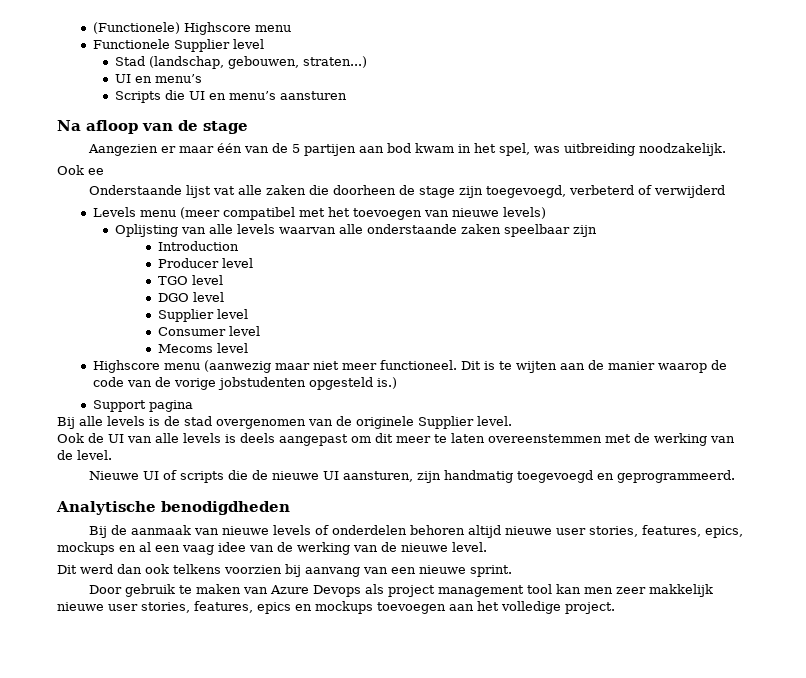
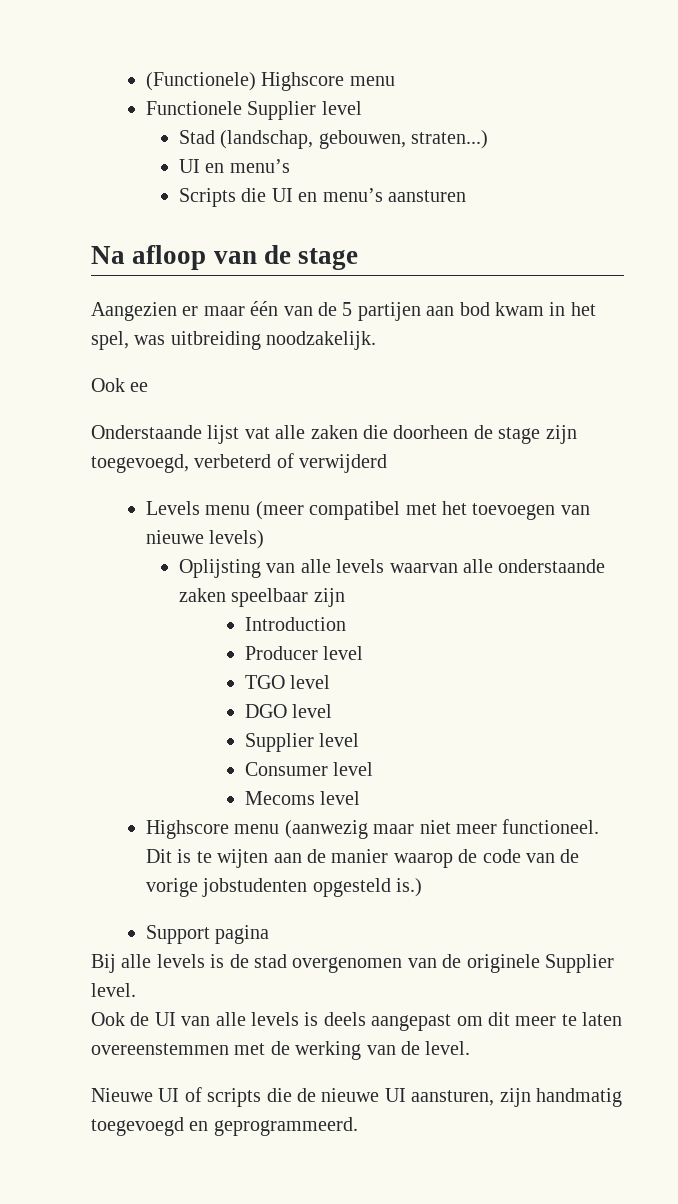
[56,501,290,515] [89,525,744,538] [57,542,487,555] [57,564,512,577] [89,584,714,597] [57,601,615,614] // Analytische benodigdheden // Bij de aanmaak van nieuwe levels of onderdelen behoren altijd nieuwe user stories, features, epics, mockups en al een vaag idee van de werking van de nieuwe level. // Dit werd dan ook telkens voorzien bij aanvang van een nieuwe sprint. // Door gebruik te maken van Azure Devops als project management tool kan men zeer makkelijk nieuwe user stories, features, epics en mockups toevoegen aan het volledige project. -> (358, 1126) none

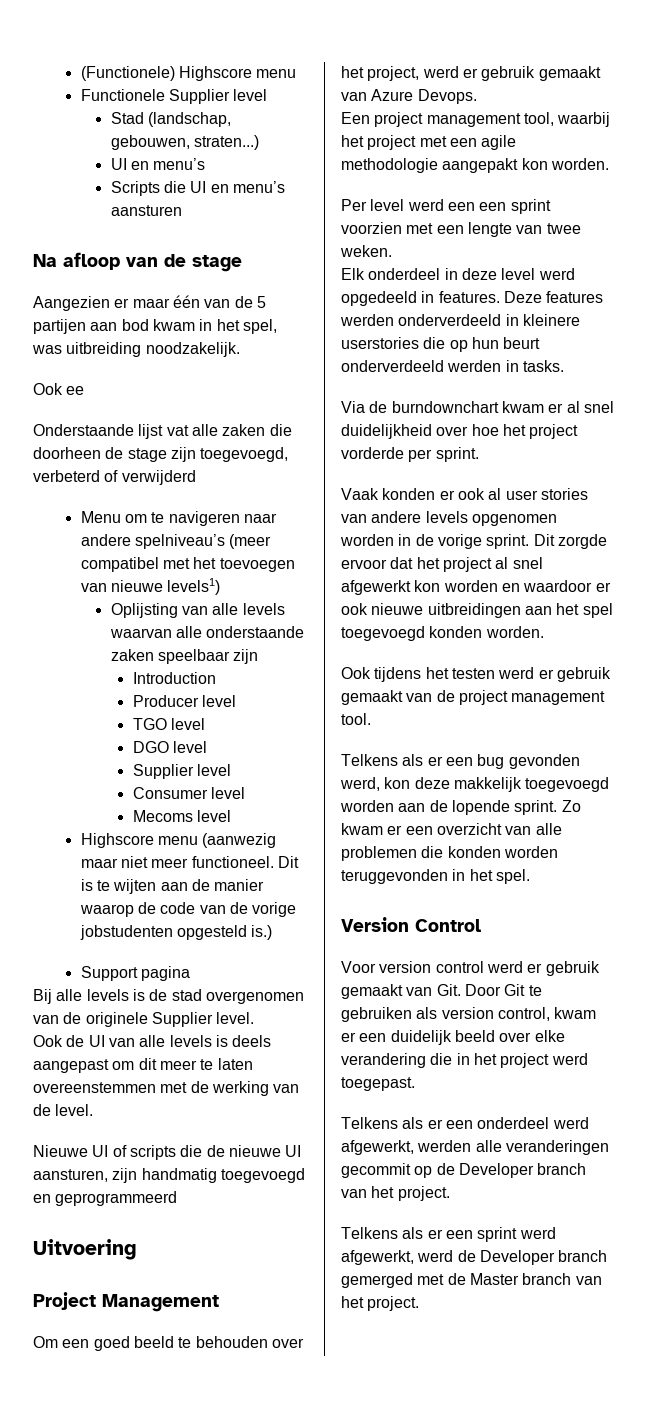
[145,501,251,515] Levels menu -> [80,511,277,526] [80,534,225,549] Menu om te navigeren naar andere spelniveau’s
[209,530,265,549] levels) -> [167,578,221,595] levels1)
[213,1117,358,1136] geprogrammeerd. -> [55,1191,178,1206] [33,1239,137,1260] [33,1292,219,1312] [33,1336,304,1351] [341,66,601,81] [341,89,477,104] [341,112,611,127] [341,135,517,150] [341,158,609,173] [341,199,551,214] [341,222,581,237] [340,245,392,257] [341,268,575,280] [341,291,604,306] [340,314,580,326] [341,337,541,352] [341,360,564,372] [341,401,614,413] [341,424,579,439] [341,447,479,462] [341,488,588,500] [341,511,557,526] [340,534,607,549] [341,557,543,572] [341,580,611,595] [341,603,613,618] [341,626,544,641] [341,667,611,682] [341,690,606,705] [341,713,371,725] [341,754,580,769] [340,777,610,792] [340,800,581,815] [341,823,562,835] [341,846,558,861] [341,869,530,884] [341,917,481,932] [341,961,600,976] [341,984,542,999] [341,1007,597,1022] [341,1030,565,1045] [341,1053,588,1068] [341,1077,415,1091] [341,1117,589,1129] [341,1140,609,1155] [341,1163,587,1178] [341,1186,450,1201] [341,1227,556,1242] [341,1250,608,1265] [341,1273,602,1288] [341,1296,420,1311] geprogrammeerd // Uitvoering // Project Management // Om een goed beeld te behouden over het project, werd er gebruik gemaakt van Azure Devops. // Een project management tool, waarbij het project met een agile methodologie aangepakt kon worden. // Per level werd een een sprint voorzien met een lengte van twee weken. // Elk onderdeel in deze level werd opgedeeld in features. Deze features werden onderverdeeld in kleinere userstories die op hun beurt onderverdeeld werden in tasks. // Via de burndownchart kwam er al snel duidelijkheid over hoe het project vorderde per sprint. // Vaak konden er ook al user stories van andere levels opgenomen worden in de vorige sprint. Dit zorgde ervoor dat het project al snel afgewerkt kon worden en waardoor er ook nieuwe uitbreidingen aan het spel toegevoegd konden worden. // Ook tijdens het testen werd er gebruik gemaakt van de project management tool. // Telkens als er een bug gevonden werd, kon deze makkelijk toegevoegd worden aan de lopende sprint. Zo kwam er een overzicht van alle problemen die konden worden teruggevonden in het spel. // Version Control // Voor version control werd er gebruik gemaakt van Git. Door Git te gebruiken als version control, kwam er een duidelijk beeld over elke verandering die in het project werd toegepast. // Telkens als er een onderdeel werd afgewerkt, werden alle veranderingen gecommit op de Developer branch van het project. // Telkens als er een sprint werd afgewerkt, werd de Developer branch gemerged met de Master branch van het project.

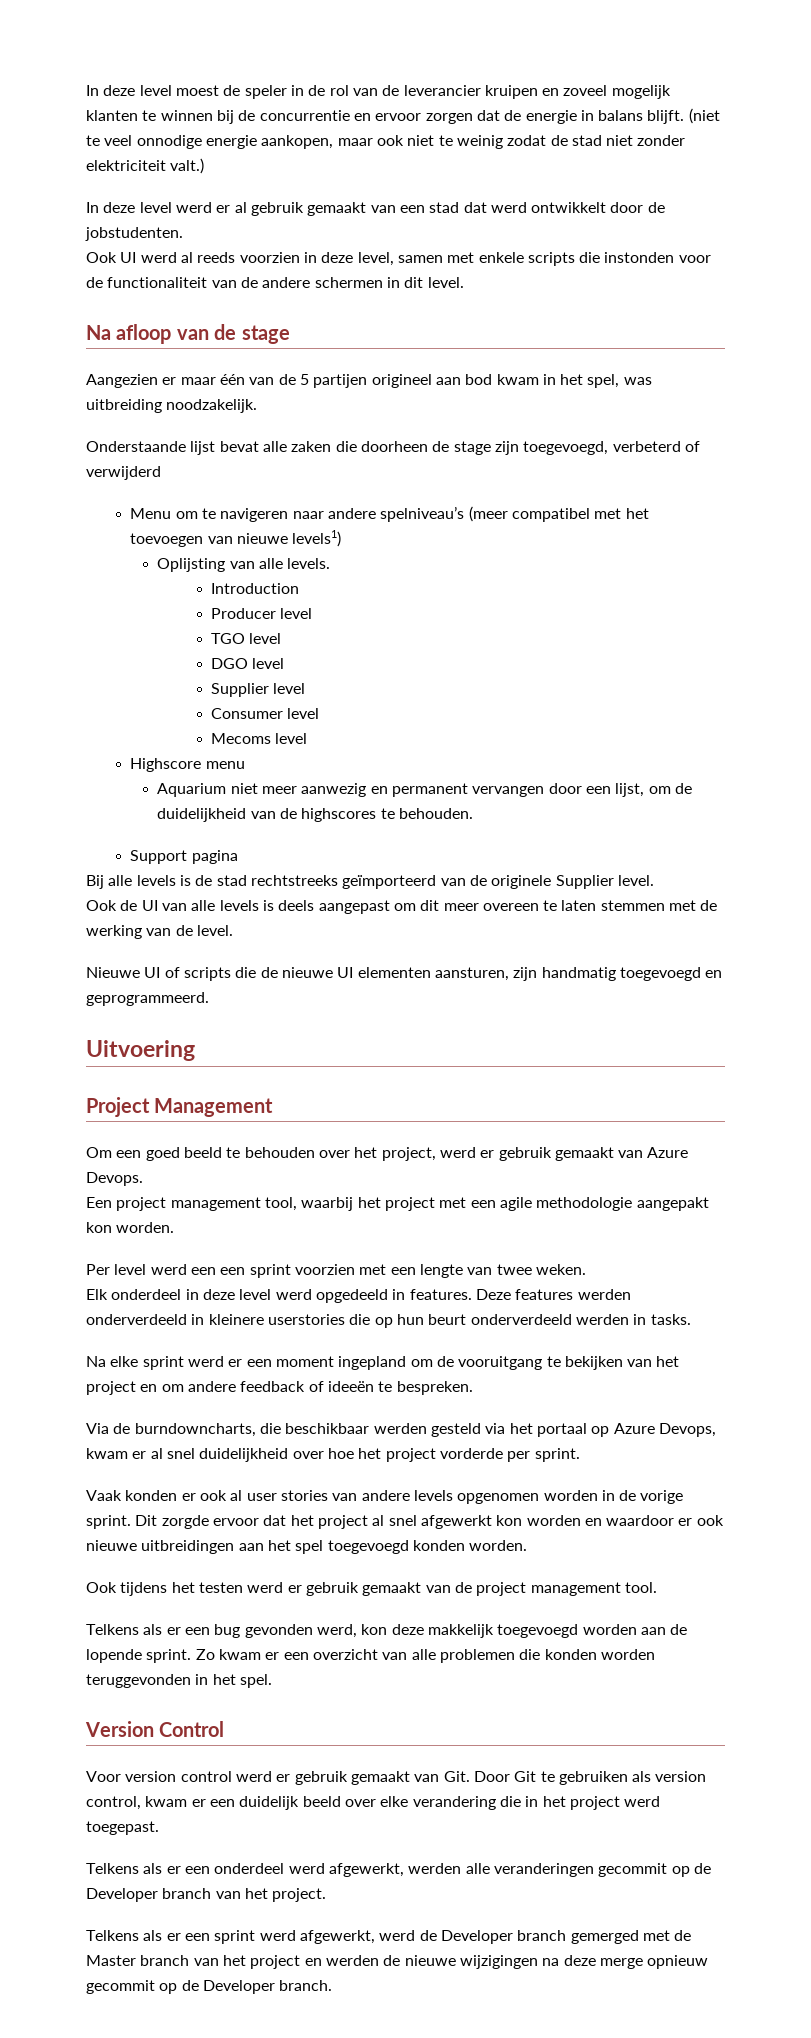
[80,66,297,81] [80,89,268,104] [110,112,231,127] [110,135,259,150] [110,158,206,170] [110,181,285,196] [110,205,182,216] (Functionele) Highscore menu // Functionele Supplier level // Stad (landschap, gebouwen, straten...) // UI en menu’s // Scripts die UI en menu’s aansturen -> [86,85,671,99] [86,108,720,124] [86,135,686,149] [86,158,205,174] [86,202,665,216] [85,227,183,241] [86,252,711,266] [86,277,464,288] In deze level moest de speler in de rol van de leverancier kruipen en zoveel mogelijk klanten te winnen bij de concurrentie en ervoor zorgen dat de energie in balans blijft. (niet te veel onnodige energie aankopen, maar ook niet te weinig zodat de stad niet zonder elektriciteit valt.) // In deze level werd er al gebruik gemaakt van een stad dat werd ontwikkelt door de jobstudenten. // Ook UI werd al reeds voorzien in deze level, samen met enkele scripts die instonden voor de functionaliteit van de andere schermen in dit level.
(86, 326) none -> [371,374,432,388] origineel
[33,383,85,395] // Ook ee -> (258, 406) none
[166,425,189,436] vat -> [219,441,259,452] bevat
[242,603,285,615] [109,626,305,638] [110,649,259,664] levels waarvan alle onderstaande zaken speelbaar zijn -> [287,558,331,569] levels.
[202,833,277,848] [80,856,299,868] [80,879,265,894] [79,902,297,917] [79,925,273,940] (aanwezig maar niet meer functioneel. Dit is te wijten aan de manier waarop de code van de vorige jobstudenten opgesteld is.) -> [157,783,692,797] [157,808,473,822] // Aquarium niet meer aanwezig en permanent vervangen door een lijst, om de duidelijkheid van de highscores te behouden.
[205,991,304,1004] overgenomen -> [250,875,437,889] rechtstreeks geïmporteerd
(197, 1065) none -> [482,903,539,911] overeen
[33,1082,156,1093] overeenstemmen -> [600,900,665,911] stemmen
(302, 1151) none -> [357,967,431,978] elementen
[55,1191,178,1206] geprogrammeerd -> [86,992,209,1006] geprogrammeerd.
[341,401,499,413] Via de burndownchart -> [86,1356,680,1370] [86,1381,473,1395] [86,1423,716,1437] Na elke sprint werd er een moment ingepland om de vooruitgang te bekijken van het project en om andere feedback of ideeën te bespreken. // Via de burndowncharts, die beschikbaar werden gesteld via het portaal op Azure Devops,
[367,1296,420,1311] project. -> [250,1955,709,1969] [86,1980,333,1994] project en werden de nieuwe wijzigingen na deze merge opnieuw gecommit op de Developer branch.

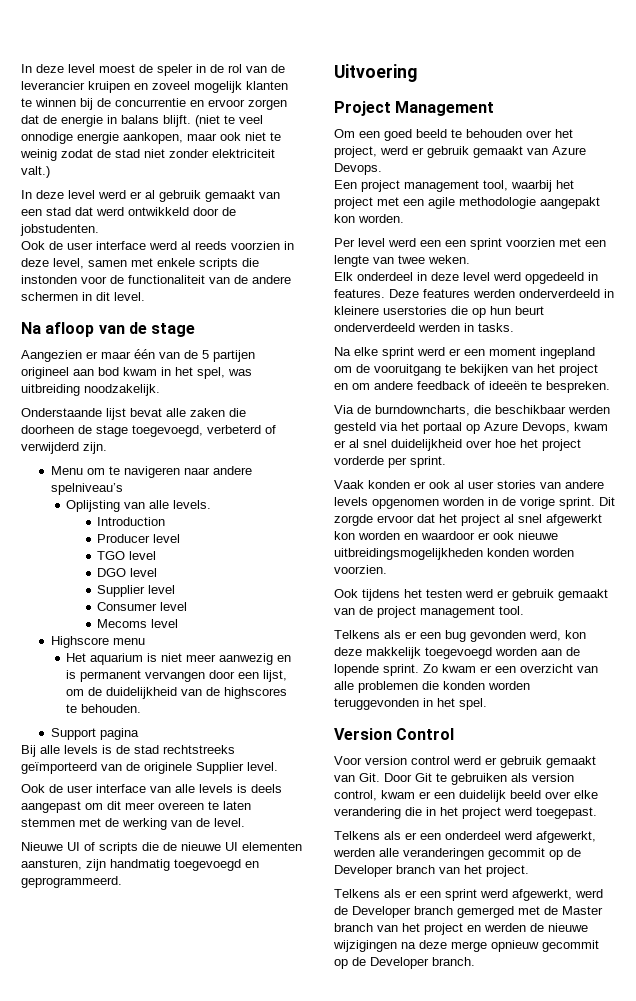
[531,202,607,213] ontwikkelt -> [128,207,189,216] ontwikkeld
[120,252,137,263] UI -> [49,241,146,250] de user interface
[494,441,519,455] zijn -> (128, 431) none
(161, 473) none -> [83,442,107,454] zijn.
[468,506,649,522] [130,530,342,547] (meer compatibel met het toevoegen van nieuwe levels1) -> (123, 489) none
[157,783,227,797] Aquarium -> [66,653,158,665] Het aquarium is
(388, 790) none -> [66,670,77,679] is
[141,900,158,911] UI -> [67,784,146,793] user interface
[141,1540,528,1554] uitbreidingen aan het spel toegevoegd konden worden. -> [334,548,574,560] [334,565,387,574] uitbreidingsmogelijkheden konden worden voorzien.

